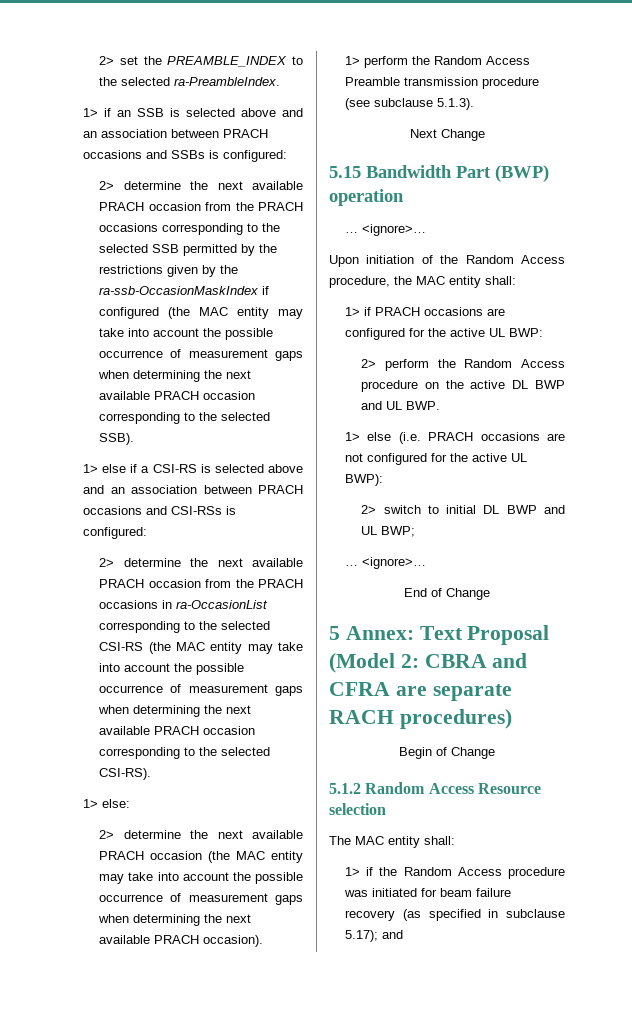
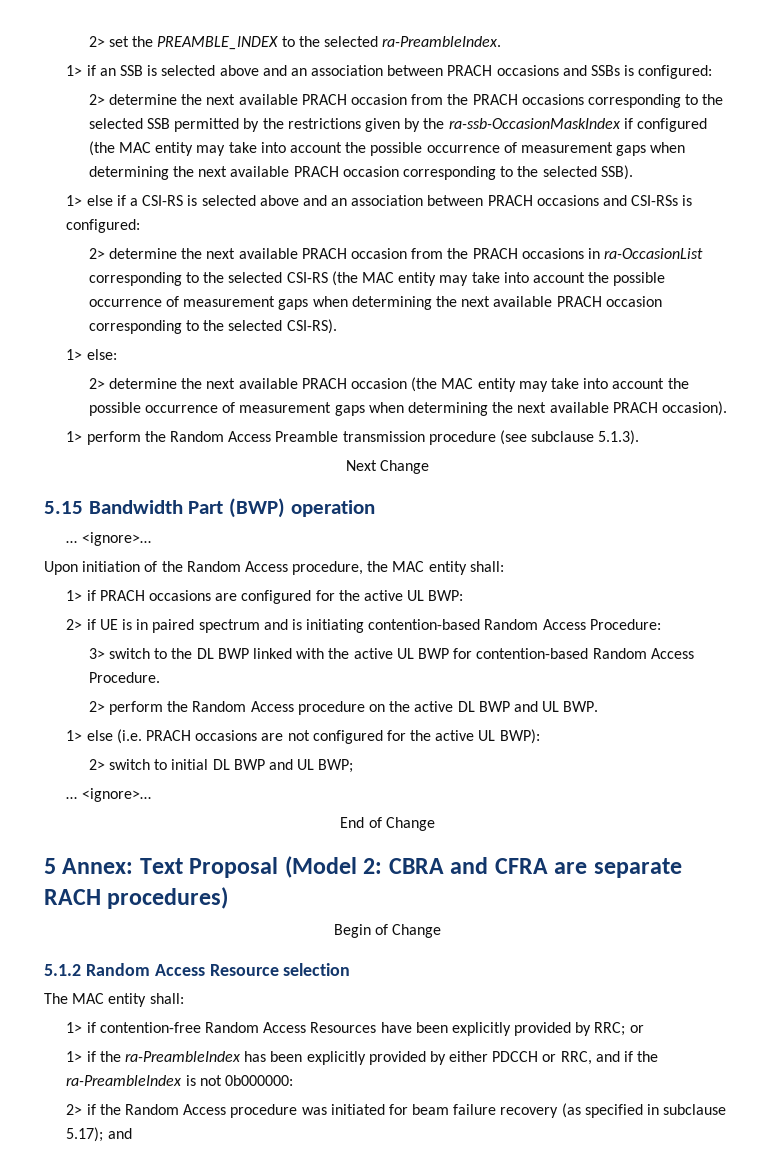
(544, 332) none -> [66,619,661,633] [88,648,694,659] [88,672,160,683] // 2> if UE is in paired spectrum and is initiating contention-based Random Access Procedure: // 3> switch to the DL BWP linked with the active UL BWP for contention-based Random Access Procedure.
(374, 871) none -> [99,1022,644,1036] [66,1051,659,1065] [66,1075,294,1086] [66,1104,96,1115] contention-free Random Access Resources have been explicitly provided by RRC; or // 1> if the ra-PreambleIndex has been explicitly provided by either PDCCH or RRC, and if the ra-PreambleIndex is not 0b000000: // 2> if

